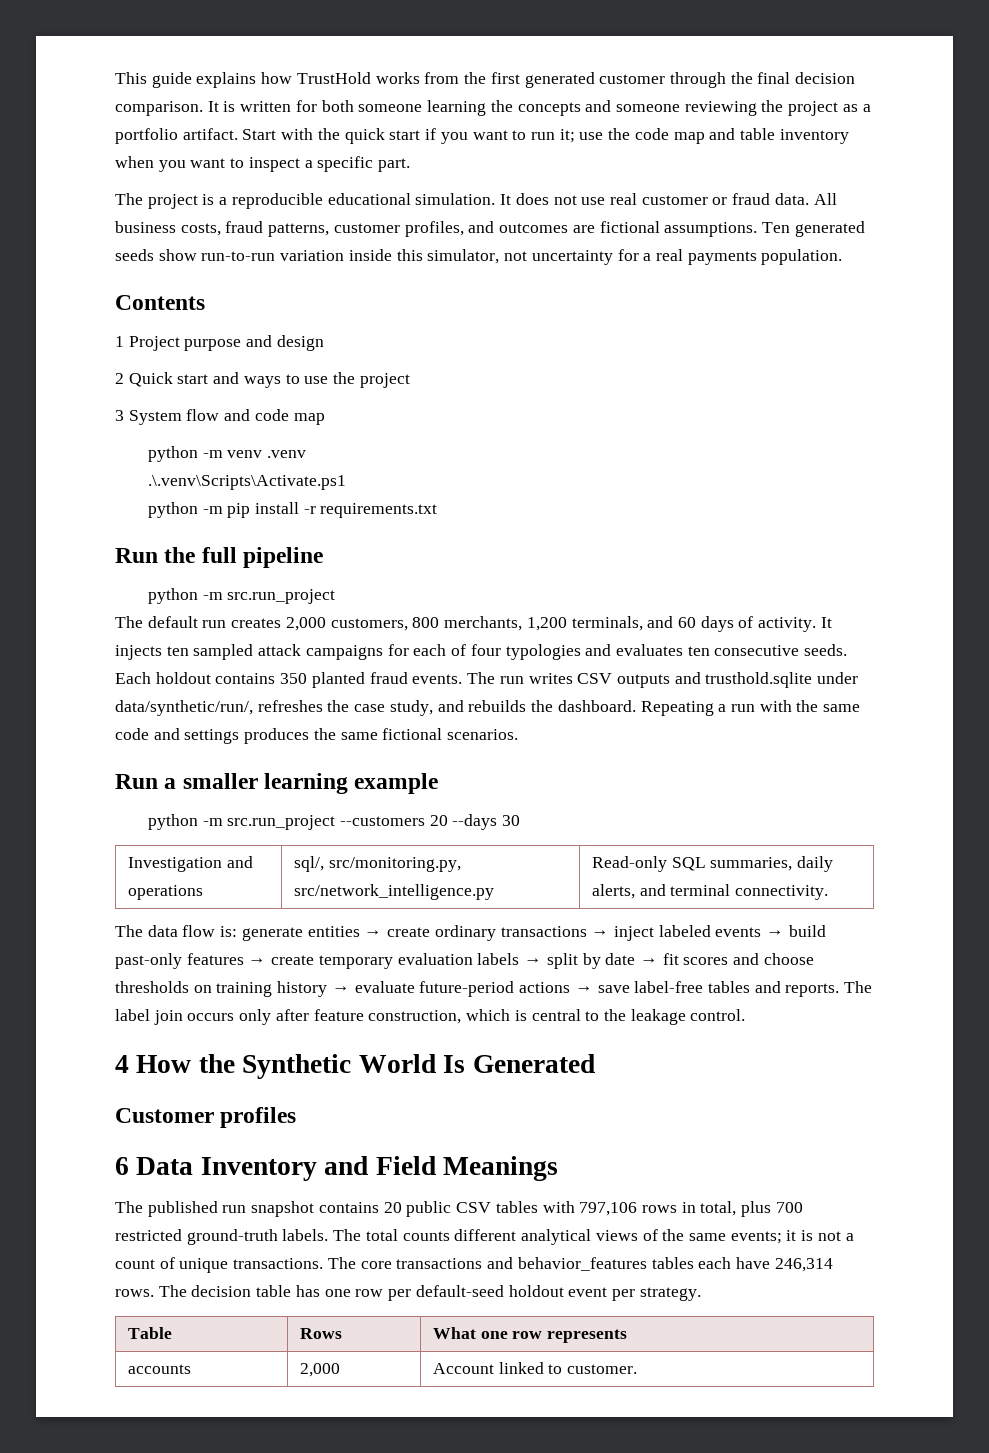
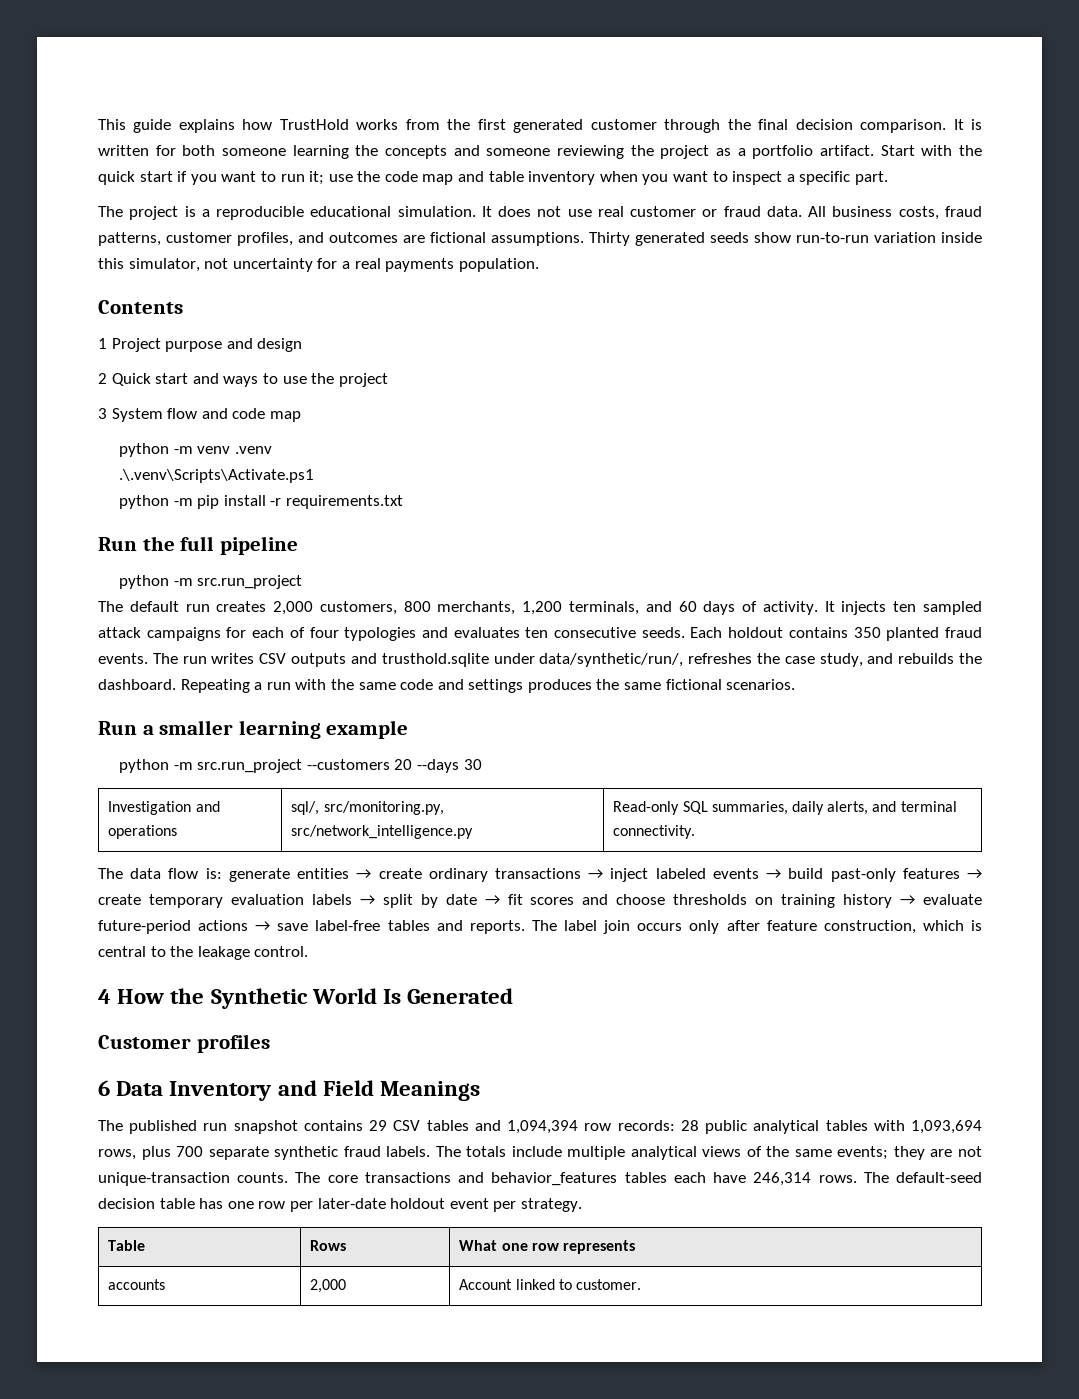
[761,222,790,233] Ten -> [589,232,630,246] Thirty
[383,1201,803,1217] [115,1229,517,1245] 20 public CSV tables with 797,106 rows in total, plus 700 restricted ground-truth labels. The total counts different -> [369,1120,983,1134] [98,1146,626,1160] 29 CSV tables and 1,094,394 row records: 28 public analytical tables with 1,093,694 rows, plus 700 separate synthetic fraud labels. The totals include multiple
[786,1230,854,1241] [115,1257,324,1273] it is not a count of unique transactions. -> [893,1146,982,1160] [98,1172,289,1186] they are not unique-transaction counts.
(187, 1291) none -> [895,1172,982,1183] default-seed
[415,1285,504,1297] default-seed -> [317,1198,386,1209] later-date

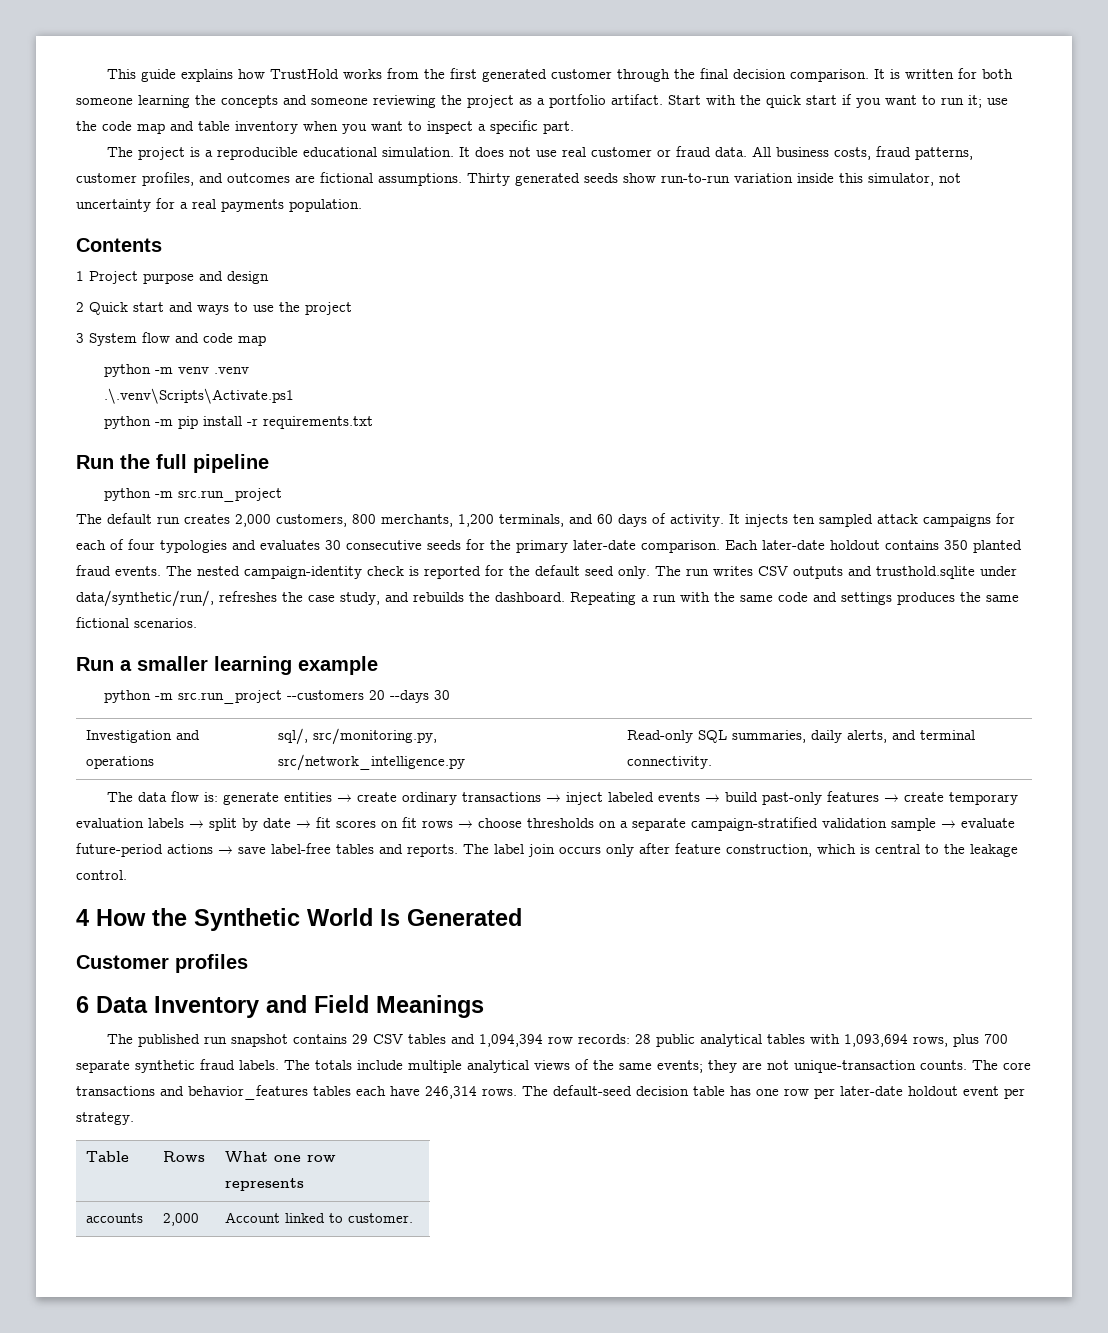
[525,627,723,638] ten consecutive seeds. Each -> [325,539,825,553] 30 consecutive seeds for the primary later-date comparison. Each later-date
(178, 658) none -> [197,565,681,579] nested campaign-identity check is reported for the default seed only. The
[582,894,893,908] and choose thresholds on training history -> [381,817,936,831] on fit rows → choose thresholds on a separate campaign-stratified validation sample

